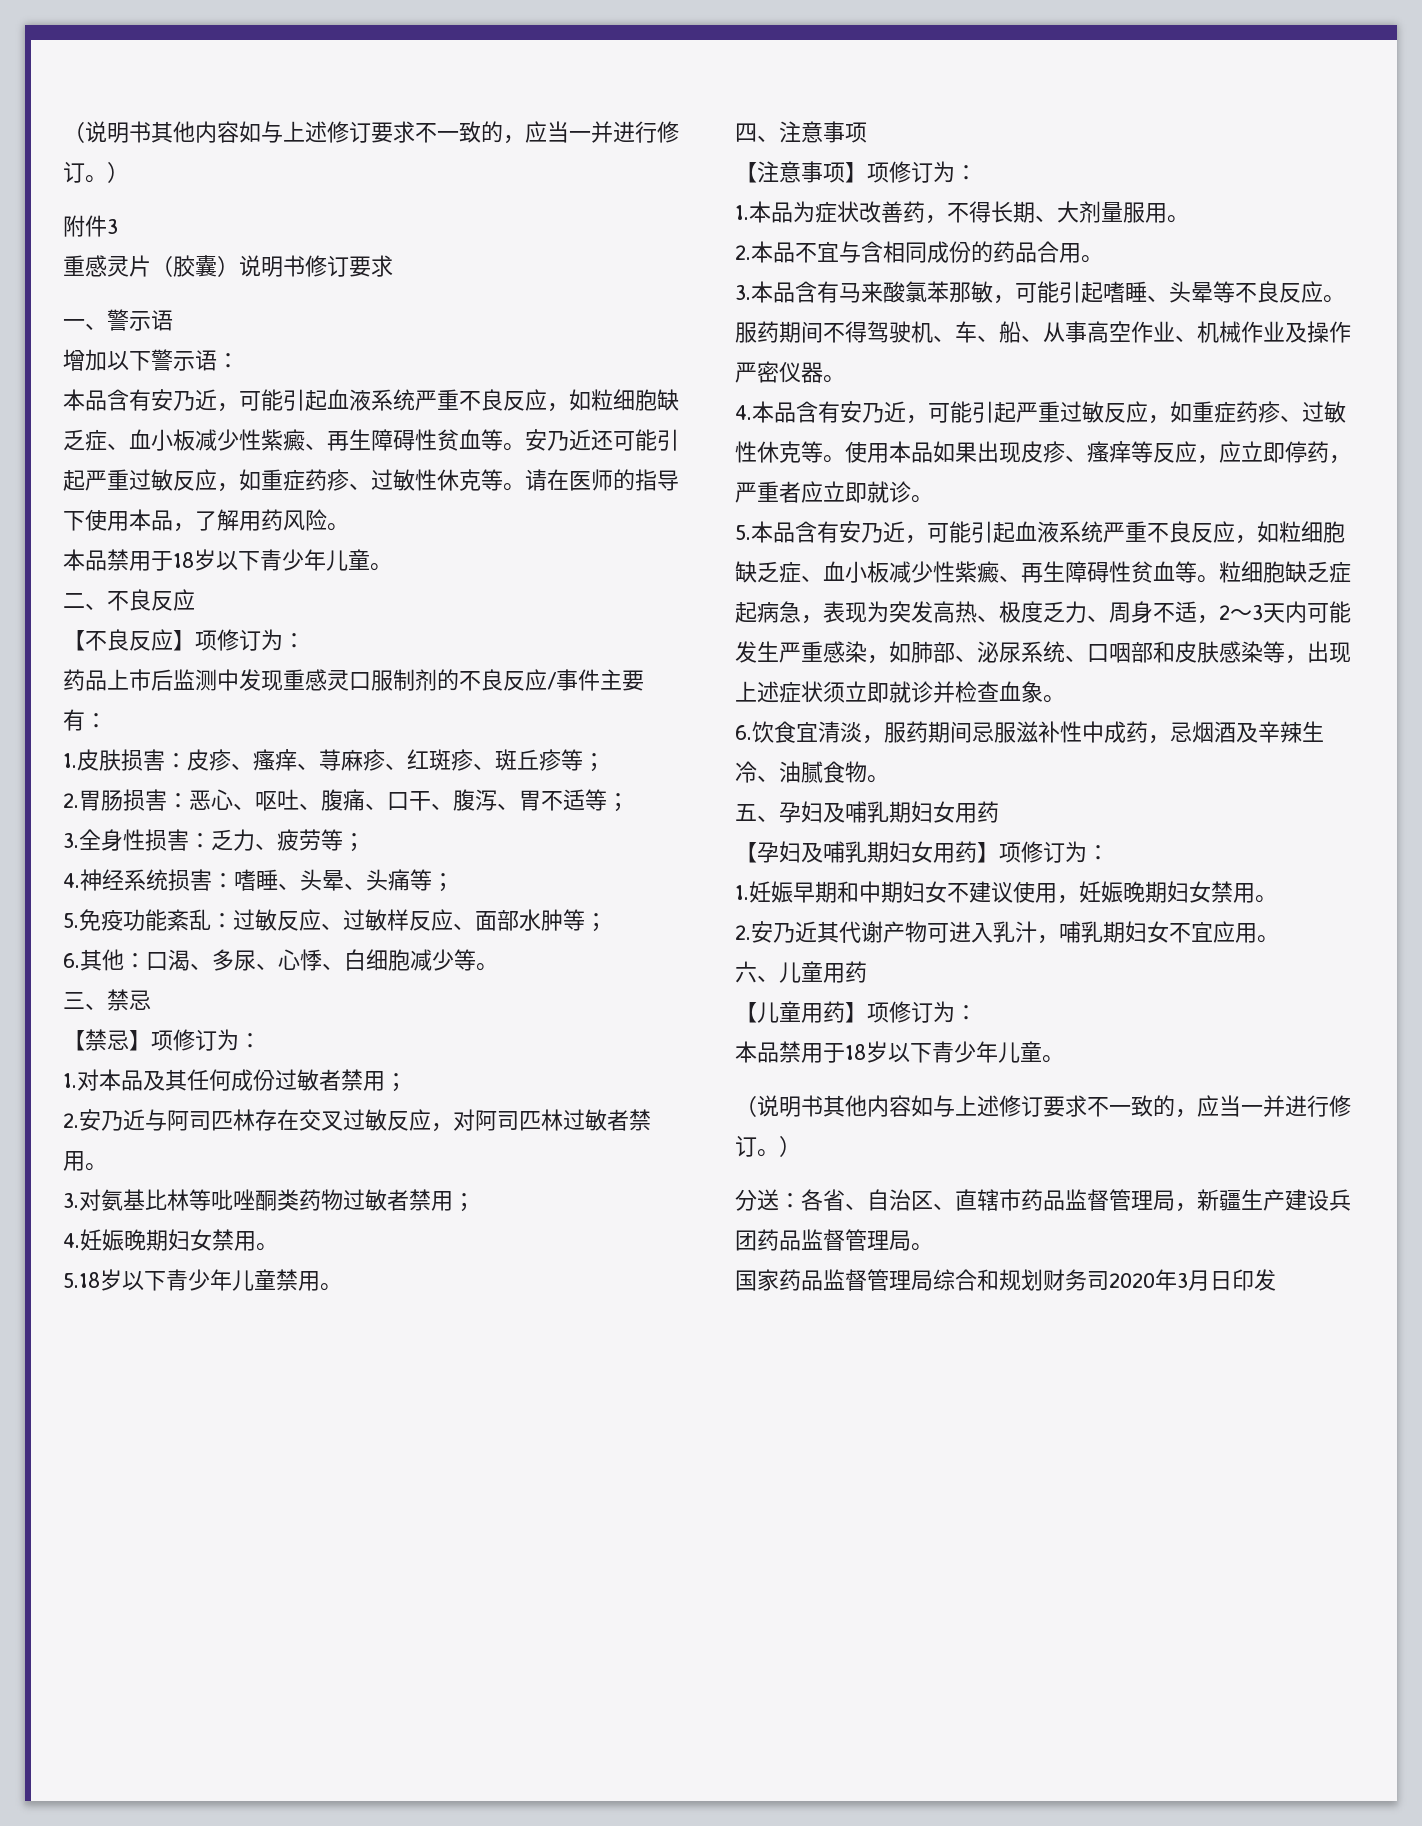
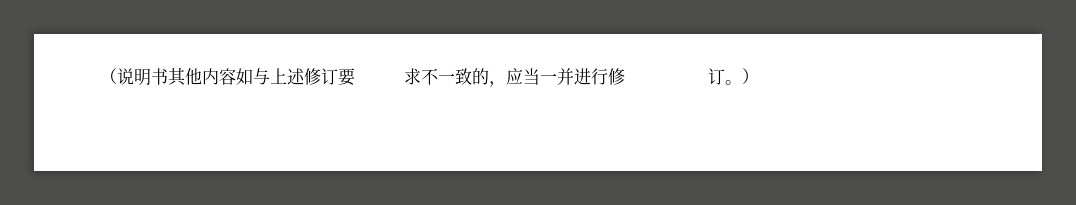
[63,215,118,237] [63,255,393,277] [63,309,173,331] [63,349,239,371] [63,389,679,412] [63,429,679,451] [63,469,679,492] [63,509,349,532] [63,549,392,571] [63,589,195,611] [63,629,305,651] [63,669,644,691] [63,709,107,731] [63,749,605,772] [63,789,629,812] [63,829,365,852] [63,869,454,892] [63,909,607,932] [63,949,498,971] [63,989,151,1011] [63,1029,261,1051] [63,1069,407,1092] [63,1109,651,1132] [63,1151,107,1171] [63,1189,475,1212] [63,1229,278,1251] [63,1269,342,1291] [735,121,867,143] [735,161,977,183] [735,201,1189,224] [735,241,1103,263] [735,281,1345,304] [735,321,1351,343] [735,361,845,383] [735,401,1346,424] [735,441,1351,464] [735,481,933,503] [735,521,1345,544] [735,561,1351,583] [735,601,1351,624] [735,641,1351,664] [735,681,1065,703] [735,721,1324,744] [735,761,889,783] [735,801,999,823] [735,841,1109,863] [735,881,1277,904] [735,921,1279,944] [735,961,867,983] [735,1001,977,1023] [735,1041,1064,1063] [735,1095,1351,1118] [735,1135,801,1157] [735,1189,1351,1212] [735,1229,933,1251] [735,1269,1276,1291] // 附件3 // 重感灵片（胶囊）说明书修订要求 // 一、警示语 // 增加以下警示语： // 本品含有安乃近，可能引起血液系统严重不良反应，如粒细胞缺乏症、血小板减少性紫癜、再生障碍性贫血等。安乃近还可能引起严重过敏反应，如重症药疹、过敏性休克等。请在医师的指导下使用本品，了解用药风险。 // 本品禁用于18岁以下青少年儿童。 // 二、不良反应 // 【不良反应】项修订为： // 药品上市后监测中发现重感灵口服制剂的不良反应/事件主要有： // 1.皮肤损害：皮疹、瘙痒、荨麻疹、红斑疹、斑丘疹等； // 2.胃肠损害：恶心、呕吐、腹痛、口干、腹泻、胃不适等； // 3.全身性损害：乏力、疲劳等； // 4.神经系统损害：嗜睡、头晕、头痛等； // 5.免疫功能紊乱：过敏反应、过敏样反应、面部水肿等； // 6.其他：口渴、多尿、心悸、白细胞减少等。 // 三、禁忌 // 【禁忌】项修订为： // 1.对本品及其任何成份过敏者禁用； // 2.安乃近与阿司匹林存在交叉过敏反应，对阿司匹林过敏者禁用。 // 3.对氨基比林等吡唑酮类药物过敏者禁用； // 4.妊娠晚期妇女禁用。 // 5.18岁以下青少年儿童禁用。 // 四、注意事项 // 【注意事项】项修订为： // 1.本品为症状改善药，不得长期、大剂量服用。 // 2.本品不宜与含相同成份的药品合用。 // 3.本品含有马来酸氯苯那敏，可能引起嗜睡、头晕等不良反应。服药期间不得驾驶机、车、船、从事高空作业、机械作业及操作严密仪器。 // 4.本品含有安乃近，可能引起严重过敏反应，如重症药疹、过敏性休克等。使用本品如果出现皮疹、瘙痒等反应，应立即停药，严重者应立即就诊。 // 5.本品含有安乃近，可能引起血液系统严重不良反应，如粒细胞缺乏症、血小板减少性紫癜、再生障碍性贫血等。粒细胞缺乏症起病急，表现为突发高热、极度乏力、周身不适，2～3天内可能发生严重感染，如肺部、泌尿系统、口咽部和皮肤感染等，出现上述症状须立即就诊并检查血象。 // 6.饮食宜清淡，服药期间忌服滋补性中成药，忌烟酒及辛辣生冷、油腻食物。 // 五、孕妇及哺乳期妇女用药 // 【孕妇及哺乳期妇女用药】项修订为： // 1.妊娠早期和中期妇女不建议使用，妊娠晚期妇女禁用。 // 2.安乃近其代谢产物可进入乳汁，哺乳期妇女不宜应用。 // 六、儿童用药 // 【儿童用药】项修订为： // 本品禁用于18岁以下青少年儿童。 // （说明书其他内容如与上述修订要求不一致的，应当一并进行修订。） // 分送：各省、自治区、直辖市药品监督管理局，新疆生产建设兵团药品监督管理局。 // 国家药品监督管理局综合和规划财务司2020年3月日印发 -> (759, 76) none

